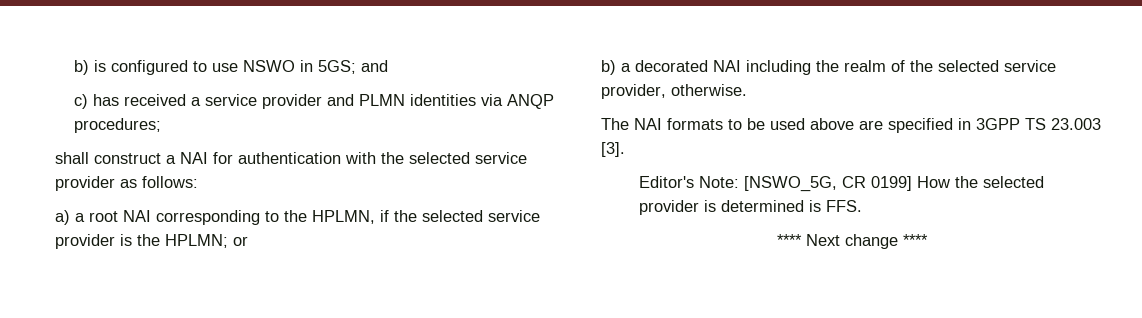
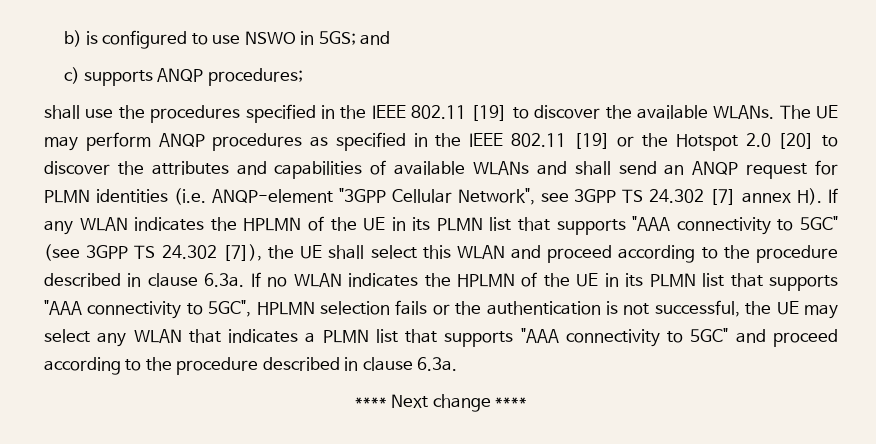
[92,94,554,109] [73,118,161,133] [55,152,527,164] [55,176,198,191] [55,210,540,225] [55,234,248,249] [601,60,1056,75] [601,84,747,99] [601,118,1101,133] [601,142,625,157] [638,176,1044,192] [638,200,862,215] has received a service provider and PLMN identities via ANQP procedures; // shall construct a NAI for authentication with the selected service provider as follows: // a) a root NAI corresponding to the HPLMN, if the selected service provider is the HPLMN; or // b) a decorated NAI including the realm of the selected service provider, otherwise. // The NAI formats to be used above are specified in 3GPP TS 23.003 [3]. // Editor's Note: [NSWO_5G, CR 0199] How the selected provider is determined is FFS. -> [84,68,303,86] [44,104,838,123] [44,132,838,151] [44,160,838,179] [44,188,838,205] [44,216,839,235] [44,244,838,263] [44,272,839,291] [44,300,838,319] [44,328,838,347] [44,357,458,375] supports ANQP procedures; // shall use the procedures specified in the IEEE 802.11 [19] to discover the available WLANs. The UE may perform ANQP procedures as specified in the IEEE 802.11 [19] or the Hotspot 2.0 [20] to discover the attributes and capabilities of available WLANs and shall send an ANQP request for PLMN identities (i.e. ANQP-element "3GPP Cellular Network", see 3GPP TS 24.302 [7] annex H). If any WLAN indicates the HPLMN of the UE in its PLMN list that supports "AAA connectivity to 5GC" (see 3GPP TS 24.302 [7]), the UE shall select this WLAN and proceed according to the procedure described in clause 6.3a. If no WLAN indicates the HPLMN of the UE in its PLMN list that supports "AAA connectivity to 5GC", HPLMN selection fails or the authentication is not successful, the UE may select any WLAN that indicates a PLMN list that supports "AAA connectivity to 5GC" and proceed according to the procedure described in clause 6.3a.

